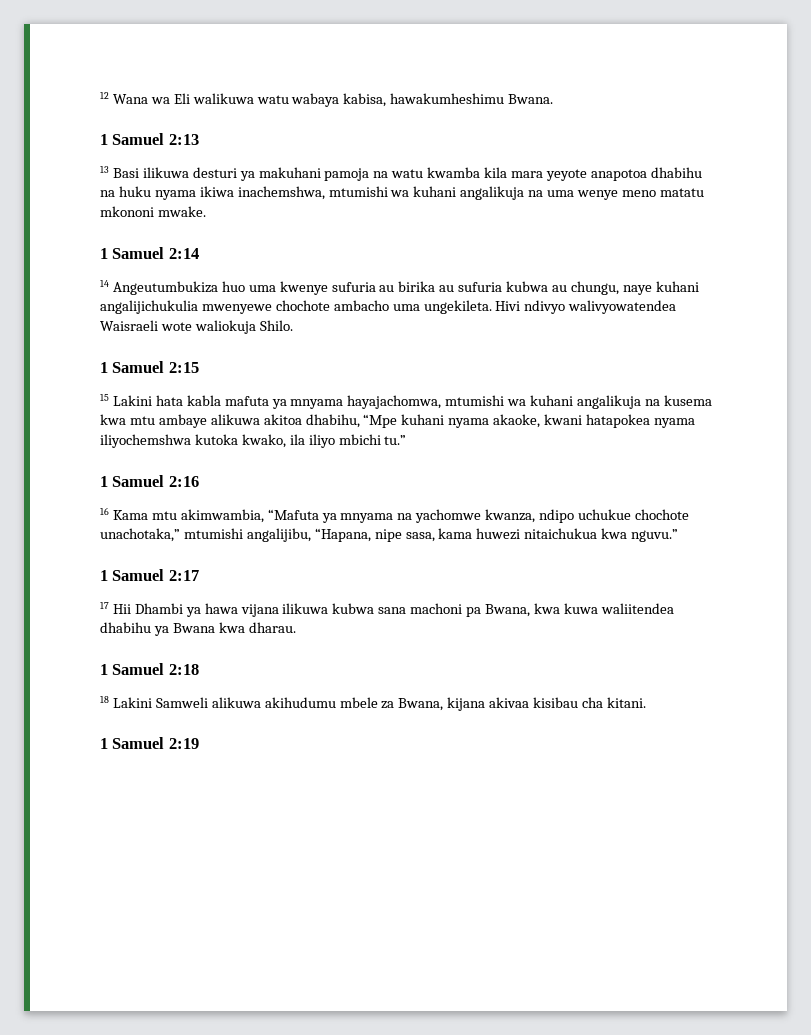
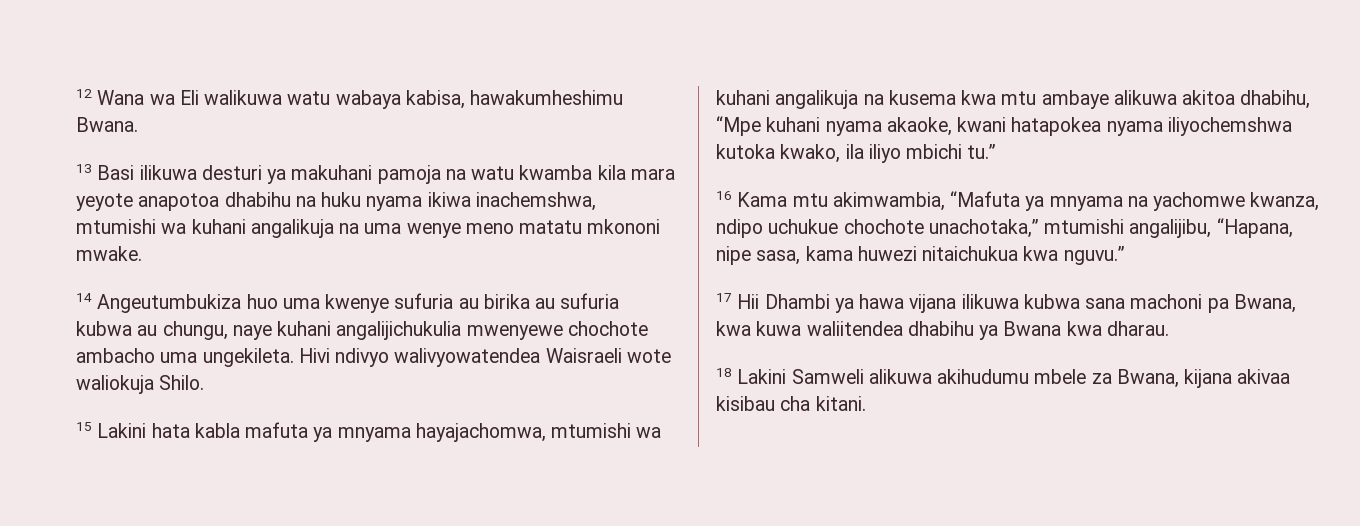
[100,133,199,145] // 1 Samuel 2:13 -> (138, 124) none
[100,247,199,259] // 1 Samuel 2:14 -> (142, 253) none
[100,361,199,373] // 1 Samuel 2:15 -> (205, 382) none
[100,475,199,487] // 1 Samuel 2:16 -> (997, 151) none
[100,569,199,581] // 1 Samuel 2:17 -> (1125, 255) none
[100,663,199,675] // 1 Samuel 2:18 -> (1169, 328) none
[100,737,199,749] // 1 Samuel 2:19 -> (866, 403) none

